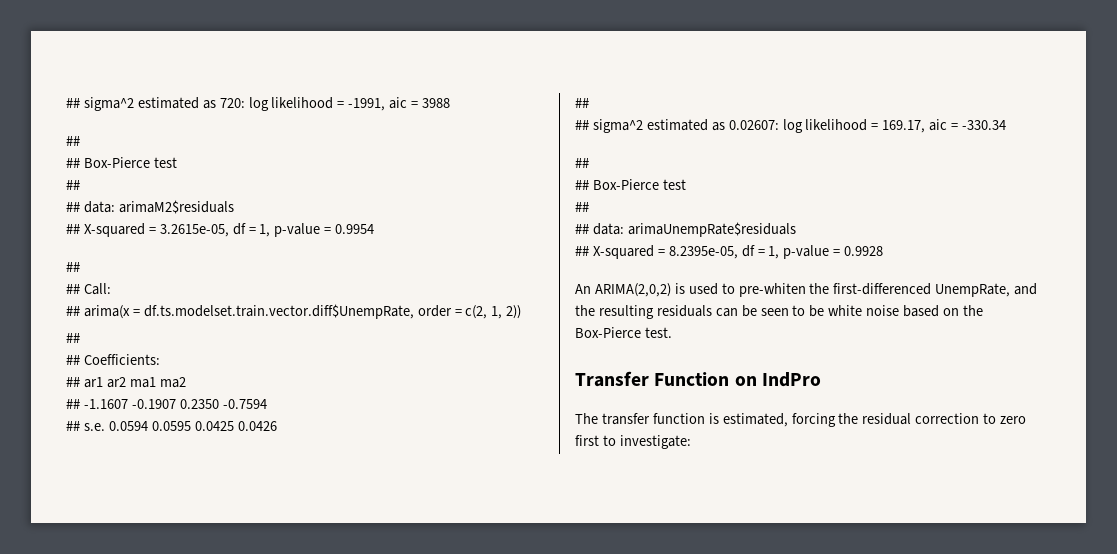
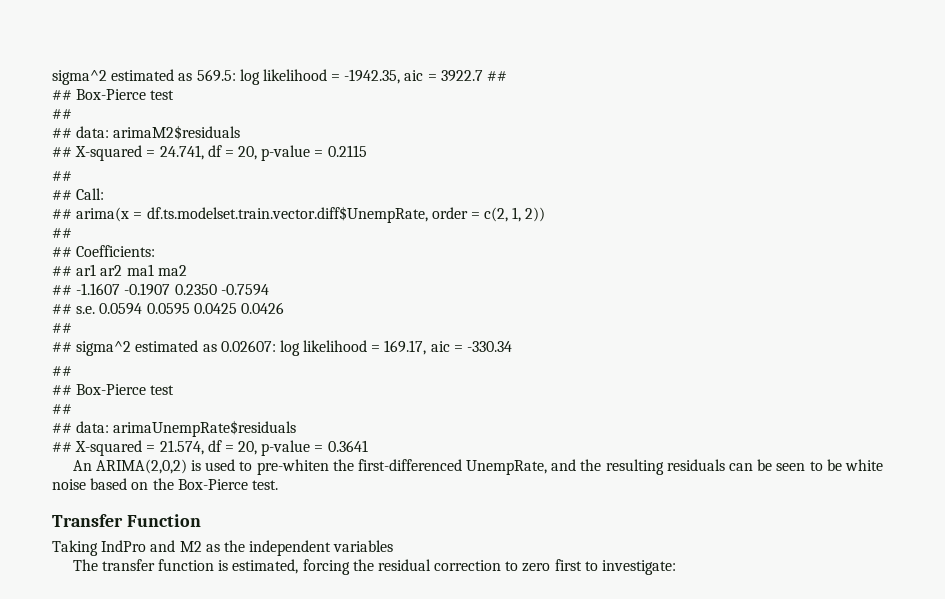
[66,97,451,111] ## sigma^2 estimated as 720: log likelihood = -1991, aic = 3988 // -> [52,69,483,85] sigma^2 estimated as 569.5: log likelihood = -1942.35, aic = 3922.7
[159,223,375,237] 3.2615e-05, df = 1, p-value = 0.9954 -> [159,145,367,161] 24.741, df = 20, p-value = 0.2115
[668,245,884,259] 8.2395e-05, df = 1, p-value = 0.9928 -> [159,440,368,456] 21.574, df = 20, p-value = 0.3641
[734,376,757,386] on -> [52,540,98,556] // Taking
(821, 379) none -> [150,540,394,556] and M2 as the independent variables

